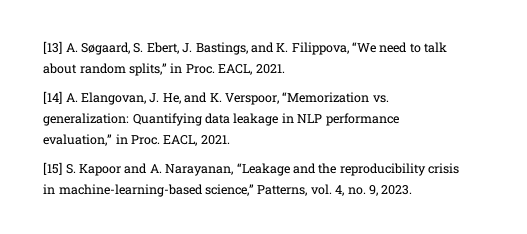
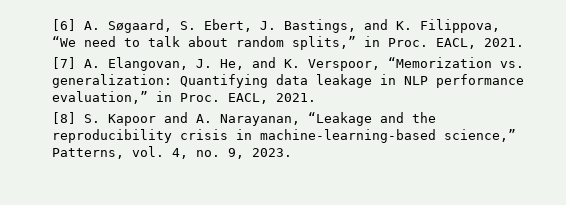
[43,41,63,54] [13] -> [52,19,77,31] [6]
[43,91,63,104] [14] -> [52,57,77,69] [7]
[43,162,63,175] [15] -> [52,112,77,124] [8]

